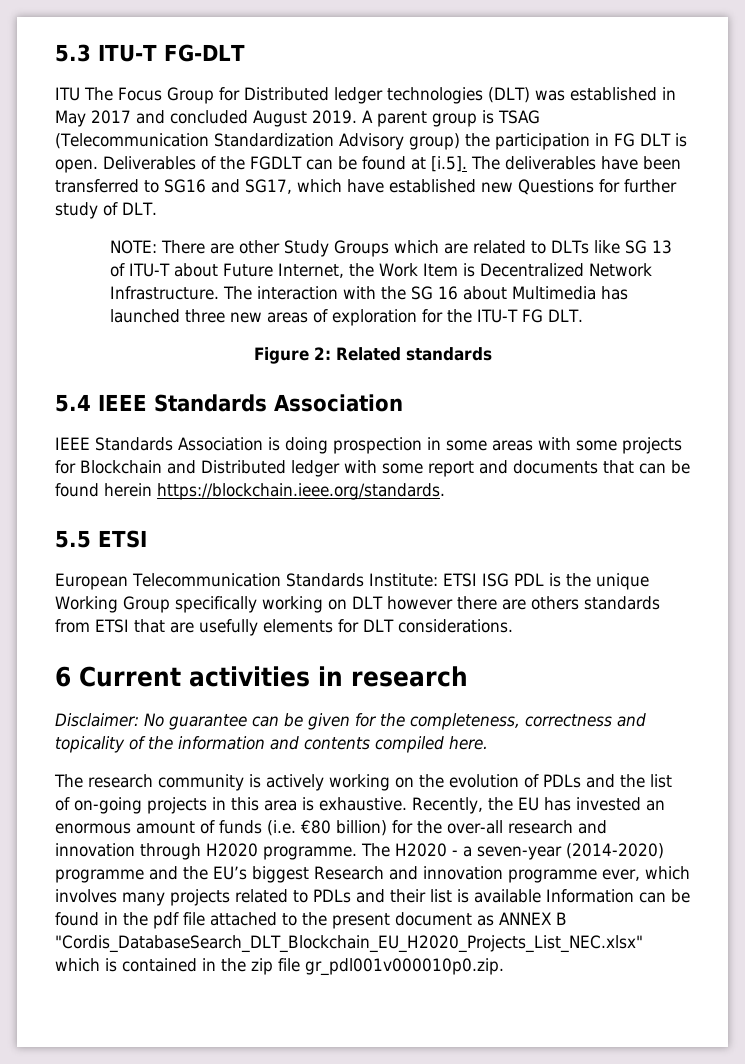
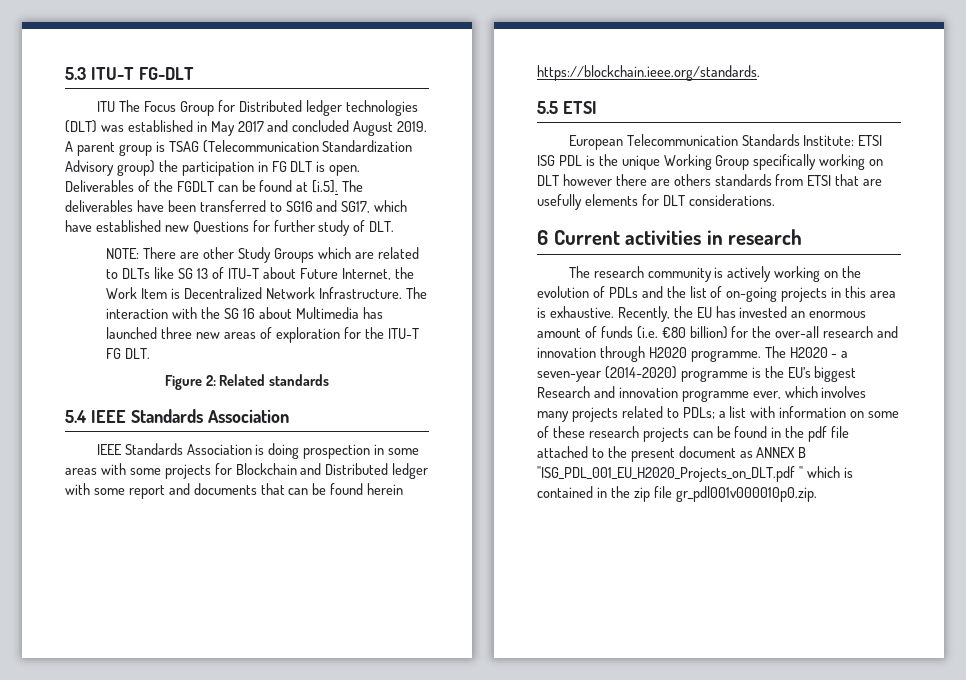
[55,713,646,730] [55,736,488,753] // Disclaimer: No guarantee can be given for the completeness, correctness and topicality of the information and contents compiled here. -> (803, 237) none
[149,866,178,880] and -> [751,367,761,378] is
[313,889,634,903] PDLs and their list is available Information -> [682,406,900,419] [537,426,689,442] PDLs; a list with information on some of these research projects
[55,935,643,953] "Cordis_DatabaseSearch_DLT_Blockchain_EU_H2020_Projects_List_NEC.xlsx" -> [537,466,803,482] "ISG_PDL_001_EU_H2020_Projects_on_DLT.pdf "

